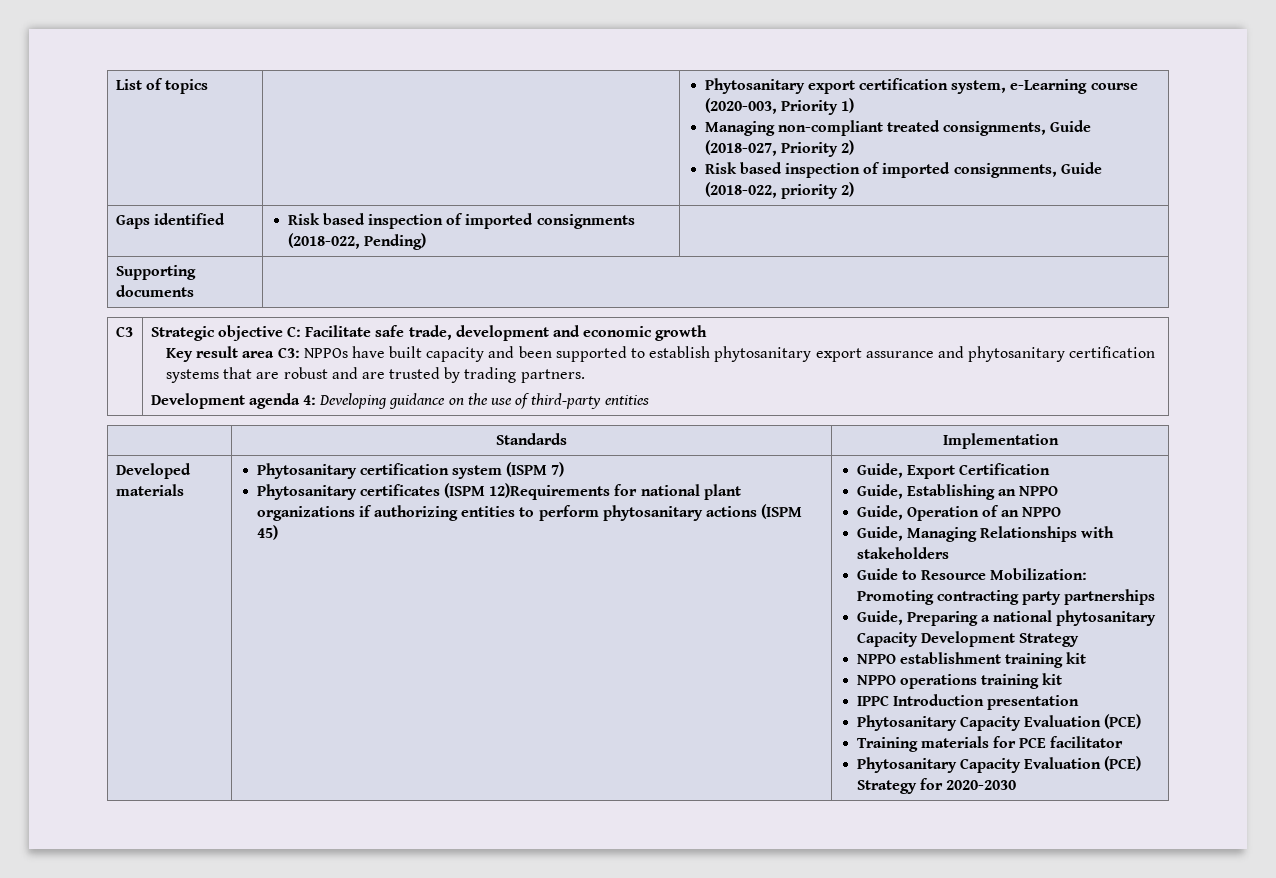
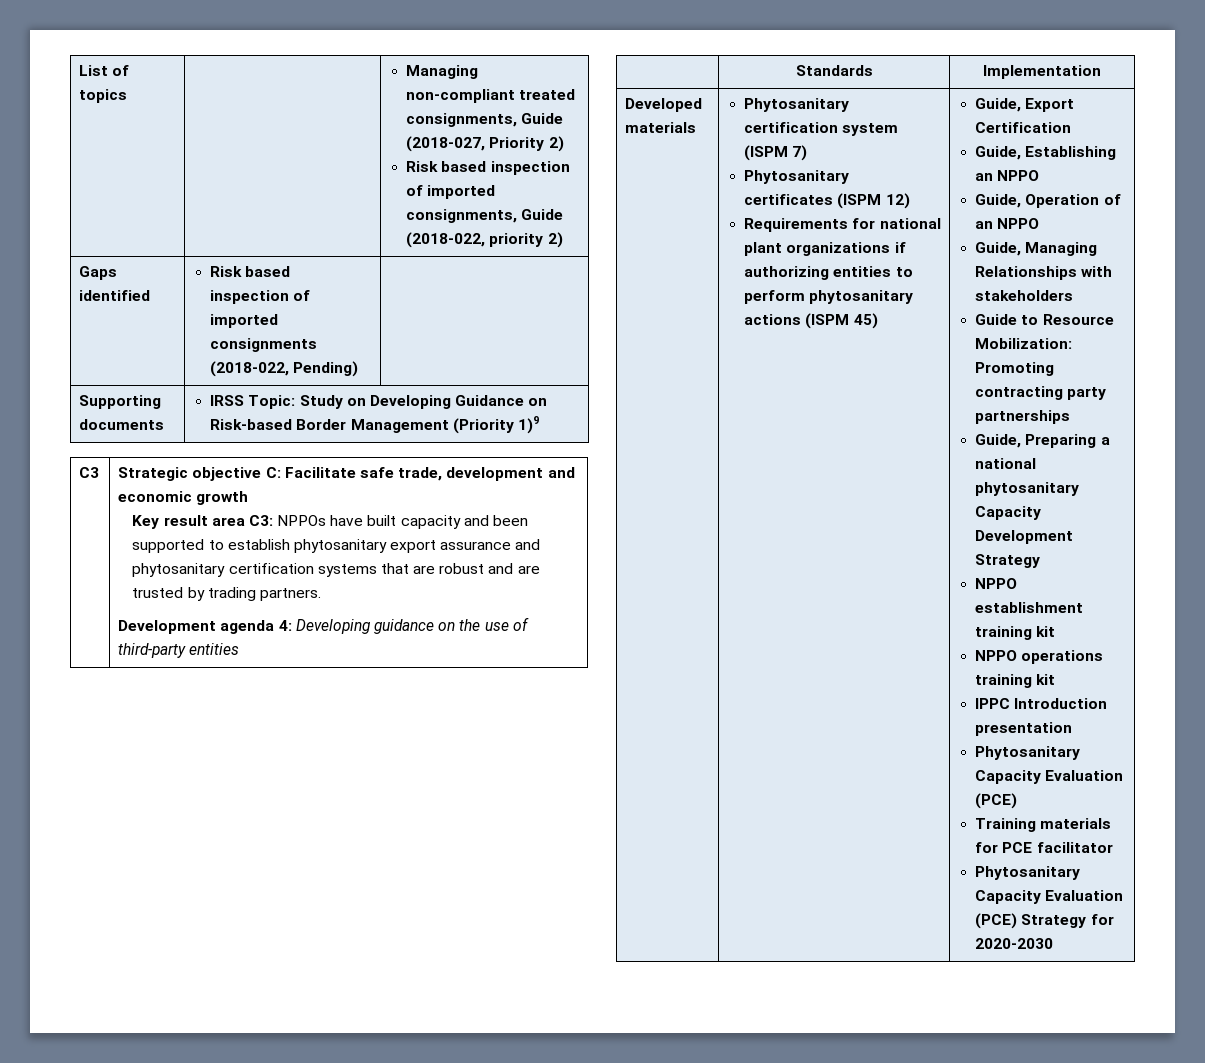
[704,78,1138,94] [704,98,855,115] Phytosanitary export certification system, e-Learning course (2020-003, Priority 1) // -> (128, 96) none
(194, 291) none -> [210,395,548,409] [210,416,540,434] IRSS Topic: Study on Developing Guidance on Risk-based Border Management (Priority 1)9
[489,483,611,500] 12)Requirements -> [885,193,910,209] [744,218,849,232] 12) // Requirements

